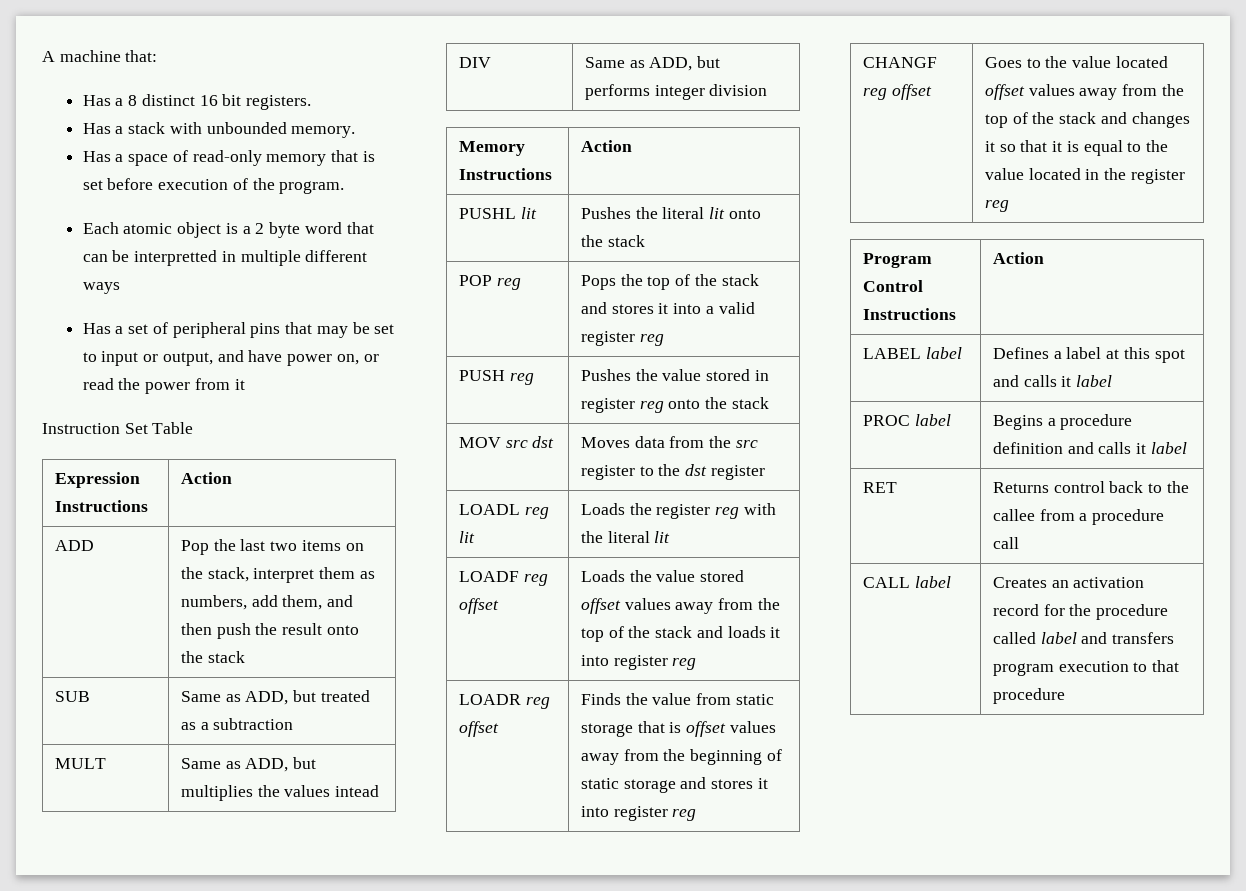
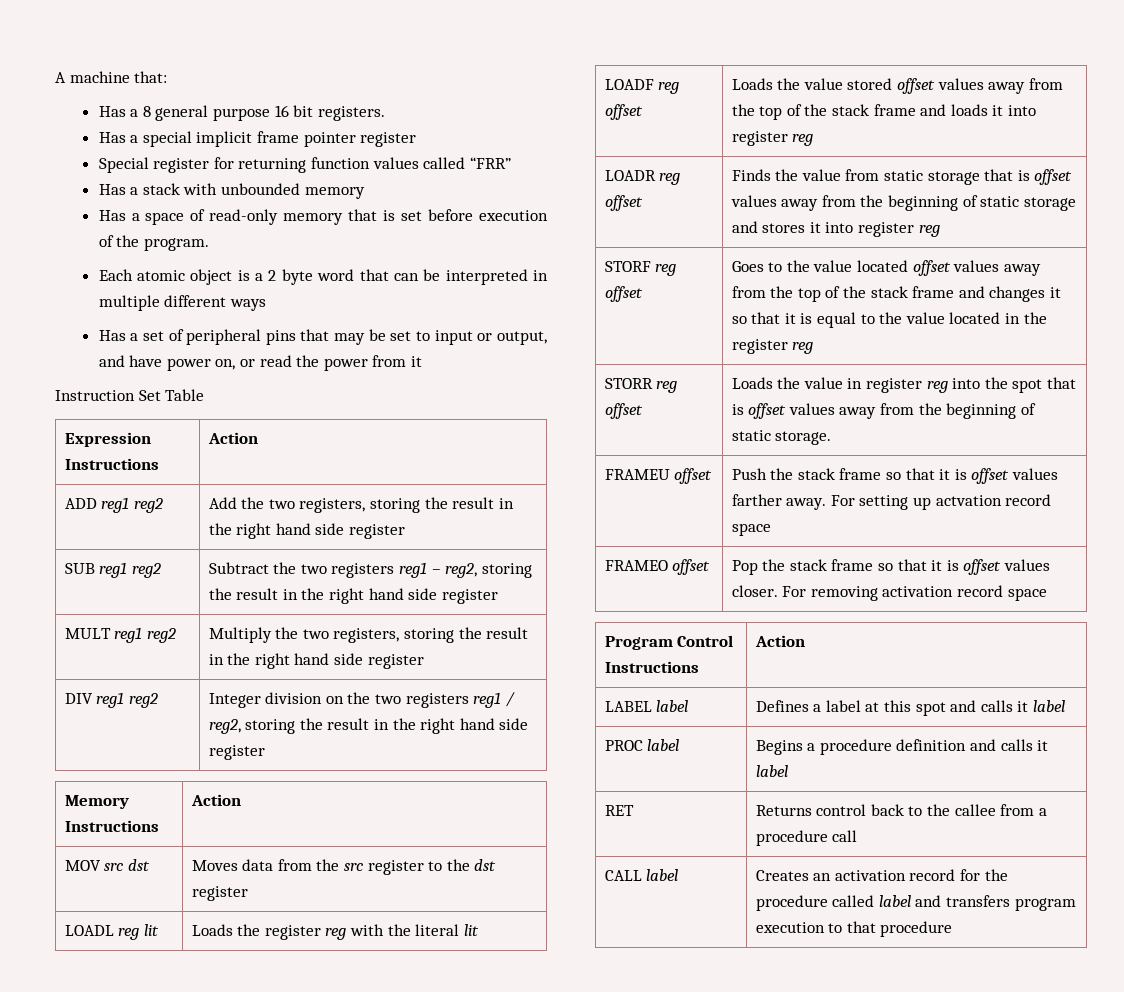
[141,94,195,106] distinct -> [155,105,270,121] general purpose
(312, 102) none -> [98,131,417,147] [98,157,511,173] // Has a special implicit frame pointer register // Special register for returning function values called “FRR”
[291,126,356,138] memory. -> [304,187,365,199] memory
[134,250,218,266] interpretted -> [445,269,528,285] interpreted
[180,539,364,555] [180,567,375,583] [180,595,354,610] [180,623,359,639] [180,651,245,663] [54,691,90,702] [180,690,370,705] [180,718,294,730] [54,758,106,769] [180,757,317,772] [180,785,380,801] [458,57,491,68] [584,56,721,71] [584,84,768,100] [458,141,525,156] [458,168,552,180] [580,140,632,152] [458,207,537,219] [580,207,761,219] [580,235,645,247] [458,275,521,290] [580,274,759,290] [580,302,755,314] [580,331,664,346] [458,370,534,385] [580,369,769,381] [580,397,769,413] | Pop the last two items on the stack, interpret them as numbers, add them, and then push the result onto the stack // SUB | Same as ADD, but treated as a subtraction // MULT | Same as ADD, but multiplies the values intead // DIV | Same as ADD, but performs integer division // Memory Instructions | Action // PUSHL lit | Pushes the literal lit onto the stack // POP reg | Pops the top of the stack and stores it into a valid register reg // PUSH reg | Pushes the value stored in register reg onto the stack -> [101,497,163,513] [208,497,514,513] [208,523,406,539] [64,562,161,578] [208,562,532,578] [208,588,498,604] [64,627,176,643] [208,627,529,643] [208,653,424,669] [64,692,158,708] [208,692,515,708] [208,718,529,734] [208,745,265,760] [64,795,129,809] [64,820,159,832] [190,794,241,806] reg1 reg2 | Add the two registers, storing the result in the right hand side register // SUB reg1 reg2 | Subtract the two registers reg1 – reg2, storing the result in the right hand side register // MULT reg1 reg2 | Multiply the two registers, storing the result in the right hand side register // DIV reg1 reg2 | Integer division on the two registers reg1 / reg2, storing the result in the right hand side register // Memory Instructions | Action
(693, 632) none -> [873,104,916,116] frame
[862,57,937,68] CHANGF -> [604,261,651,272] STORF
(1097, 118) none -> [912,286,955,298] frame
(1009, 206) none -> [604,378,678,393] [604,403,643,419] [731,377,1076,393] [731,403,1036,419] [731,430,832,445] [604,468,713,484] [731,468,1058,484] [731,494,1052,510] [731,523,771,536] [604,559,711,575] [731,559,1050,575] [731,585,1047,601] // STORR reg offset | Loads the value in register reg into the spot that is offset values away from the beginning of static storage. // FRAMEU offset | Push the stack frame so that it is offset values farther away. For setting up actvation record space // FRAMEO offset | Pop the stack frame so that it is offset values closer. For removing activation record space

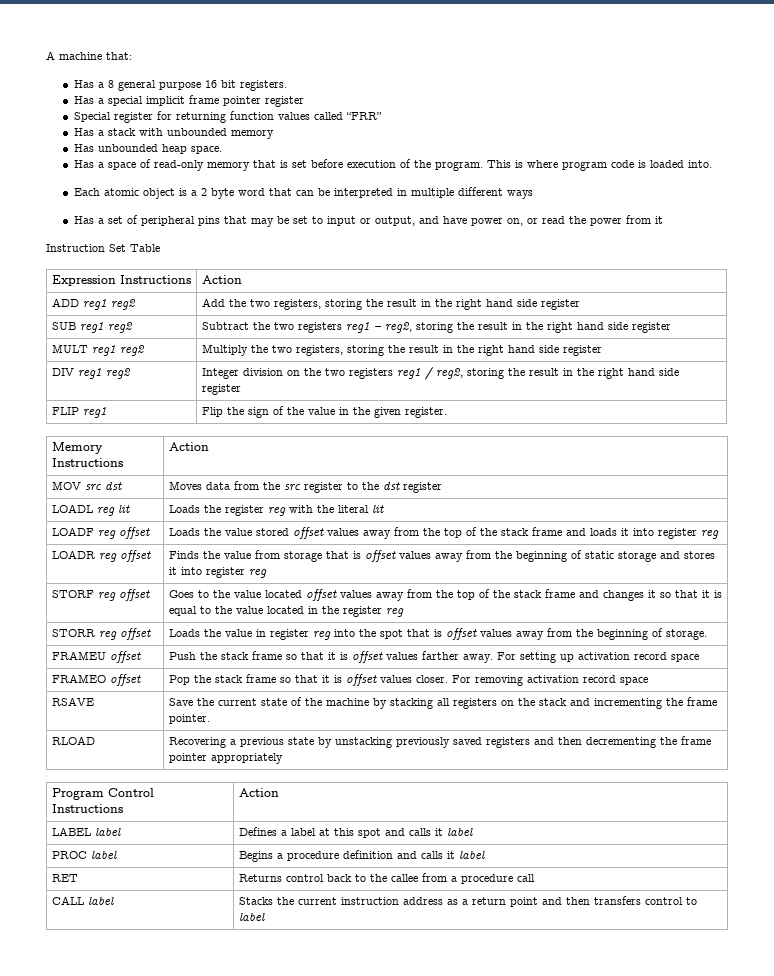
(365, 193) none -> [73,144,222,154] // Has unbounded heap space.
(209, 244) none -> [486,160,712,171] This is where program code is loaded into.
(265, 752) none -> [51,407,107,418] [201,406,447,418] // FLIP reg1 | Flip the sign of the value in the given register.
[884,170,924,181] static -> (280, 554) none
[731,430,771,441] static -> (663, 632) none
[935,495,1002,506] actvation -> [577,652,630,660] activation
(1047, 594) none -> [51,697,94,706] [168,697,717,709] [168,714,210,724] [51,736,95,745] [168,736,711,748] [168,753,283,764] // RSAVE | Save the current state of the machine by stacking all registers on the stack and incrementing the frame pointer. // RLOAD | Recovering a previous state by unstacking previously saved registers and then decrementing the frame pointer appropriately
[755,869,1008,881] [755,895,1076,911] [755,921,953,937] Creates an activation record for the procedure called label and transfers program execution to that procedure -> [238,896,697,907] [238,912,265,921] Stacks the current instruction address as a return point and then transfers control to label

